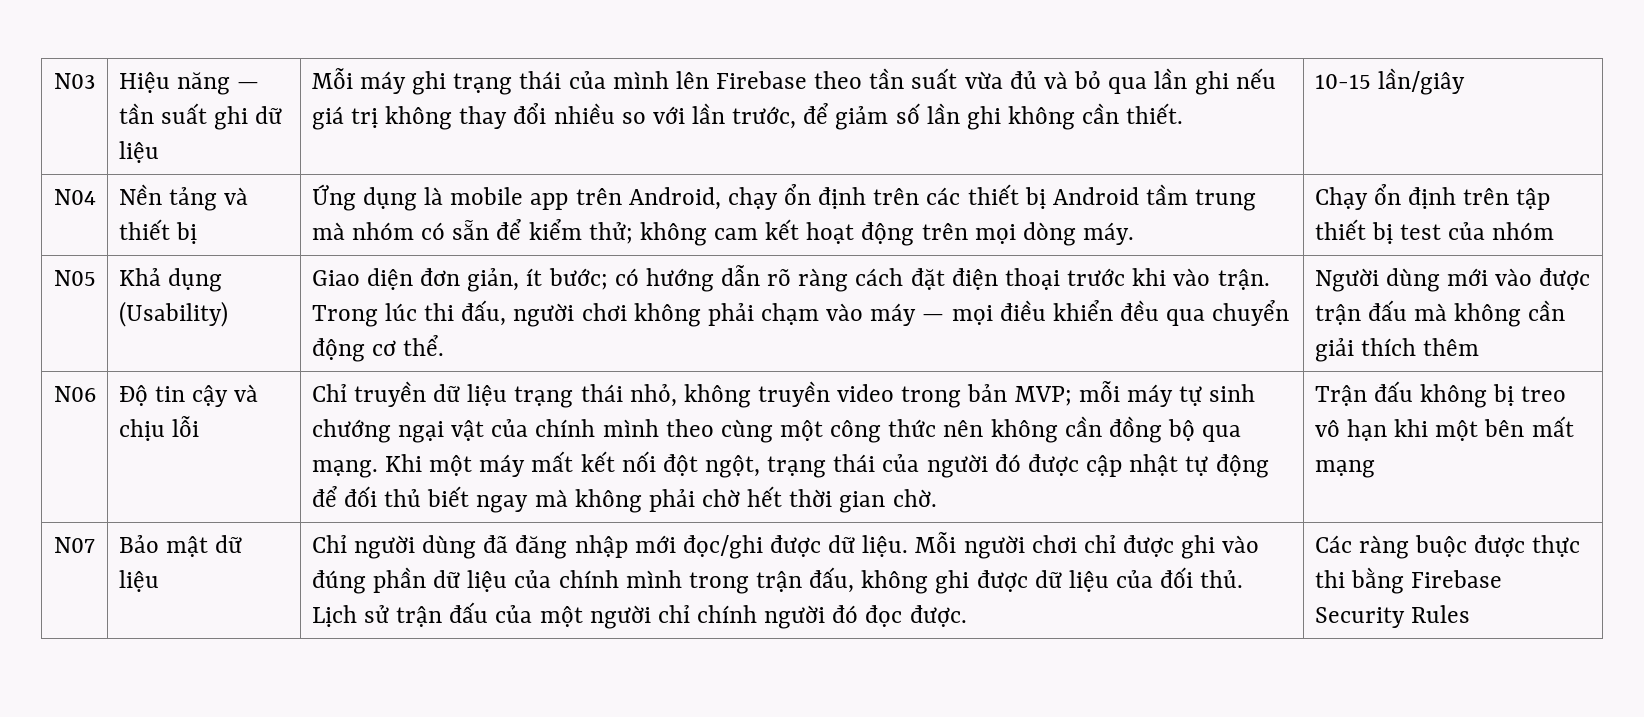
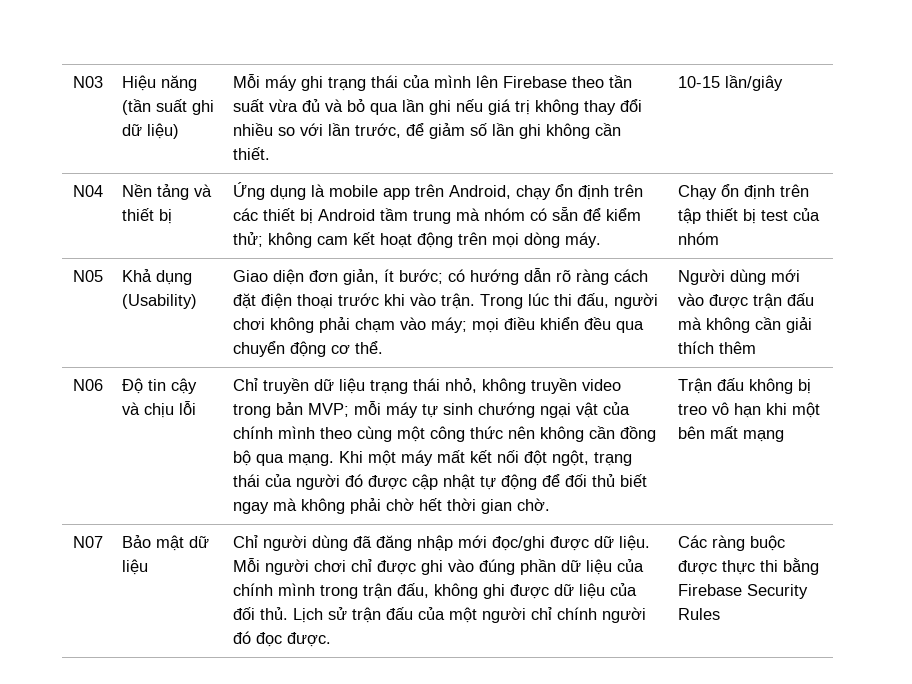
[237,82,260,89] [118,103,154,124] — tần -> [121,99,151,115] (tần
[118,141,159,163] liệu -> [146,123,179,139] liệu)
[870,303,945,326] máy — -> [430,317,467,333] máy;

